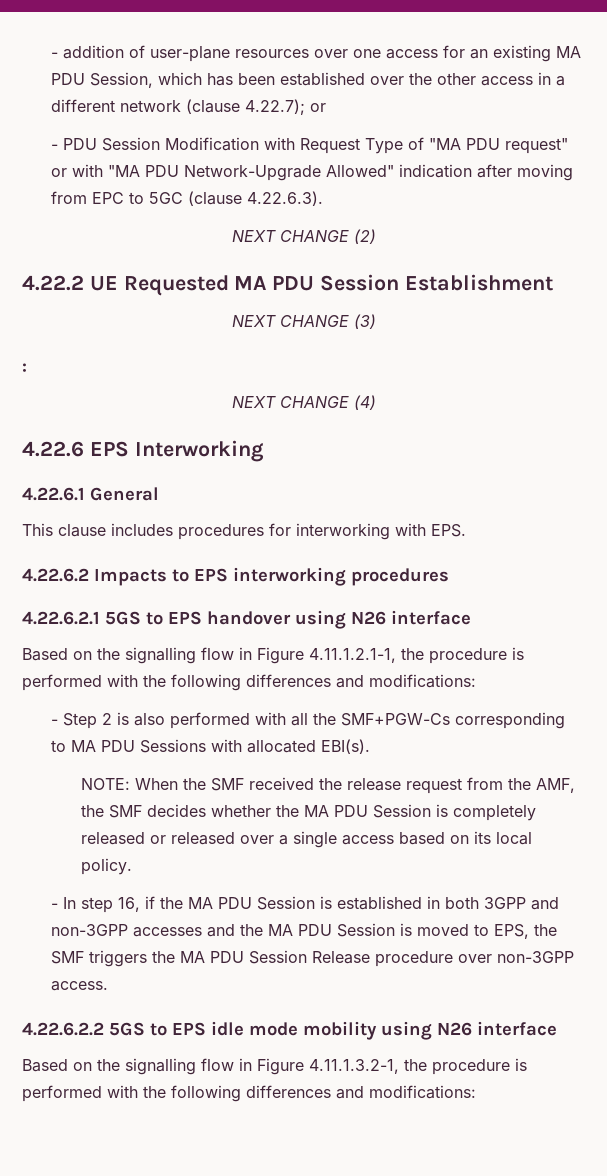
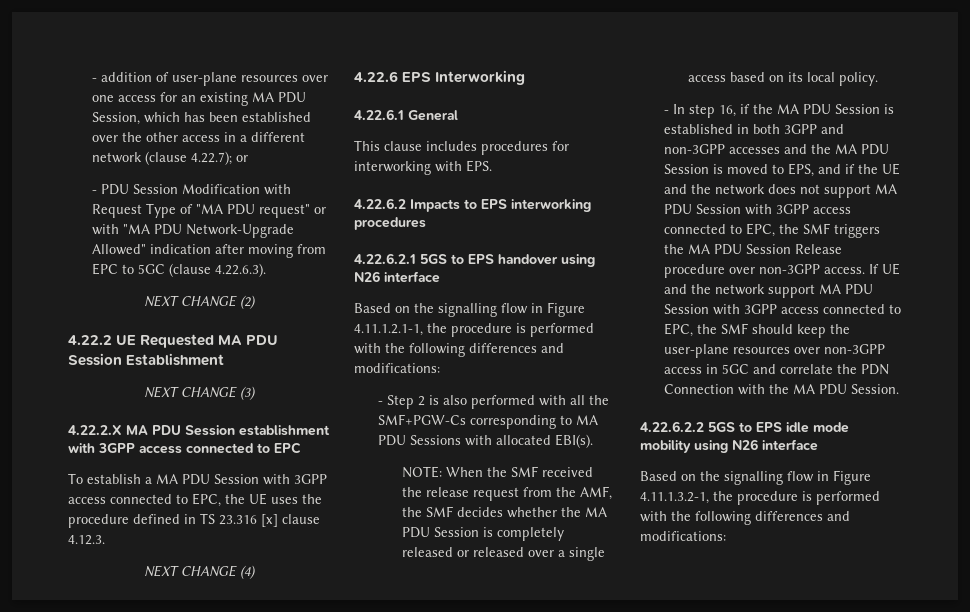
[22,363,27,372] : -> [68,425,330,436] [68,442,301,454] [68,473,327,485] [68,493,322,507] [68,513,320,528] [68,535,105,545] 4.22.2.X MA PDU Session establishment with 3GPP access connected to EPC // To establish a MA PDU Session with 3GPP access connected to EPC, the UE uses the procedure defined in TS 23.316 [x] clause 4.12.3.
(530, 931) none -> [817,163,900,175] [663,184,897,198] [663,204,851,215] [663,223,775,237] and if the UE and the network does not support MA PDU Session with 3GPP access connected to EPC,
(109, 986) none -> [868,263,900,275] [663,284,873,298] [663,304,901,315] [663,323,850,338] [663,344,885,358] [663,364,889,375] [663,384,899,395] If UE and the network support MA PDU Session with 3GPP access connected to EPC, the SMF should keep the user-plane resources over non-3GPP access in 5GC and correlate the PDN Connection with the MA PDU Session.

